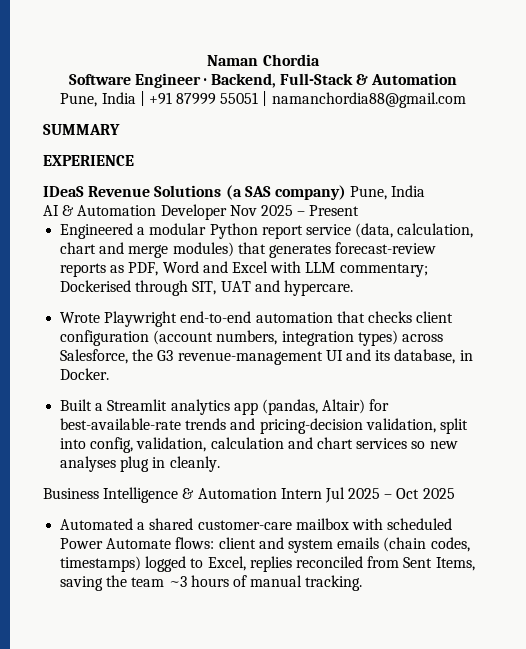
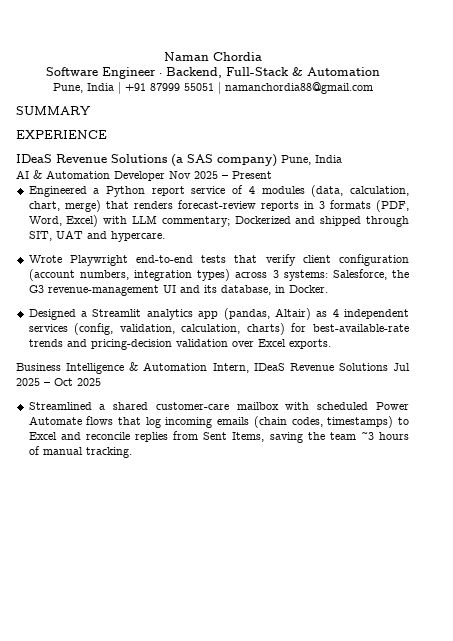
[149,223,207,235] modular -> (100, 191) none
[355,223,474,238] [60,242,437,258] [60,261,428,277] [60,280,132,292] (data, calculation, chart and merge modules) that generates forecast-review reports as PDF, Word and Excel with LLM commentary; Dockerised -> [232,185,409,197] [28,200,409,212] [28,215,362,227] of 4 modules (data, calculation, chart, merge) that renders forecast-review reports in 3 formats (PDF, Word, Excel) with LLM commentary; Dockerized and shipped
[255,311,412,323] automation that checks -> [201,254,296,266] tests that verify
(443, 338) none -> [272,270,328,281] 3 systems:
[60,399,93,411] Built -> [28,309,76,320] Designed
(366, 406) none -> [316,309,409,319] [28,323,285,335] as 4 independent services (config, validation, calculation, charts)
[365,418,468,434] [60,437,458,453] [60,456,220,472] validation, split into config, validation, calculation and chart services so new analyses plug in cleanly. -> [175,339,331,349] validation over Excel exports.
[280,488,322,499] Intern -> [212,363,388,373] Intern, IDeaS Revenue Solutions
[60,518,134,530] Automated -> [28,402,92,410] Streamlined
[175,537,470,553] [60,556,363,572] flows: client and system emails (chain codes, timestamps) logged to Excel, replies reconciled -> [86,416,410,428] [28,432,169,442] flows that log incoming emails (chain codes, timestamps) to Excel and reconcile replies

